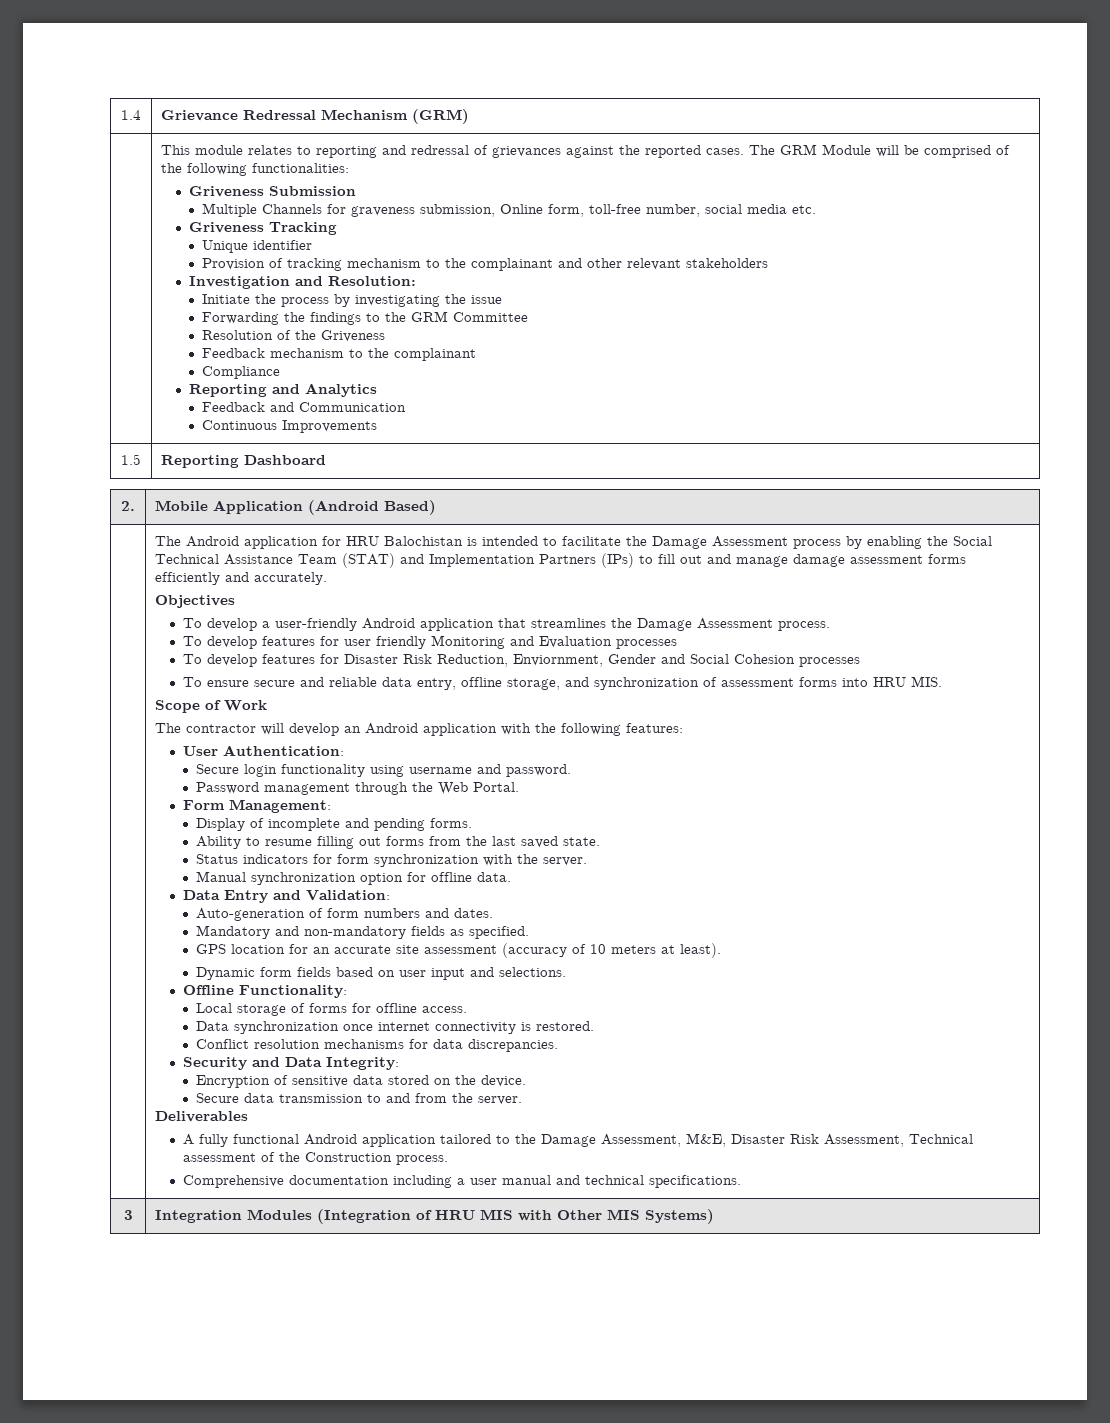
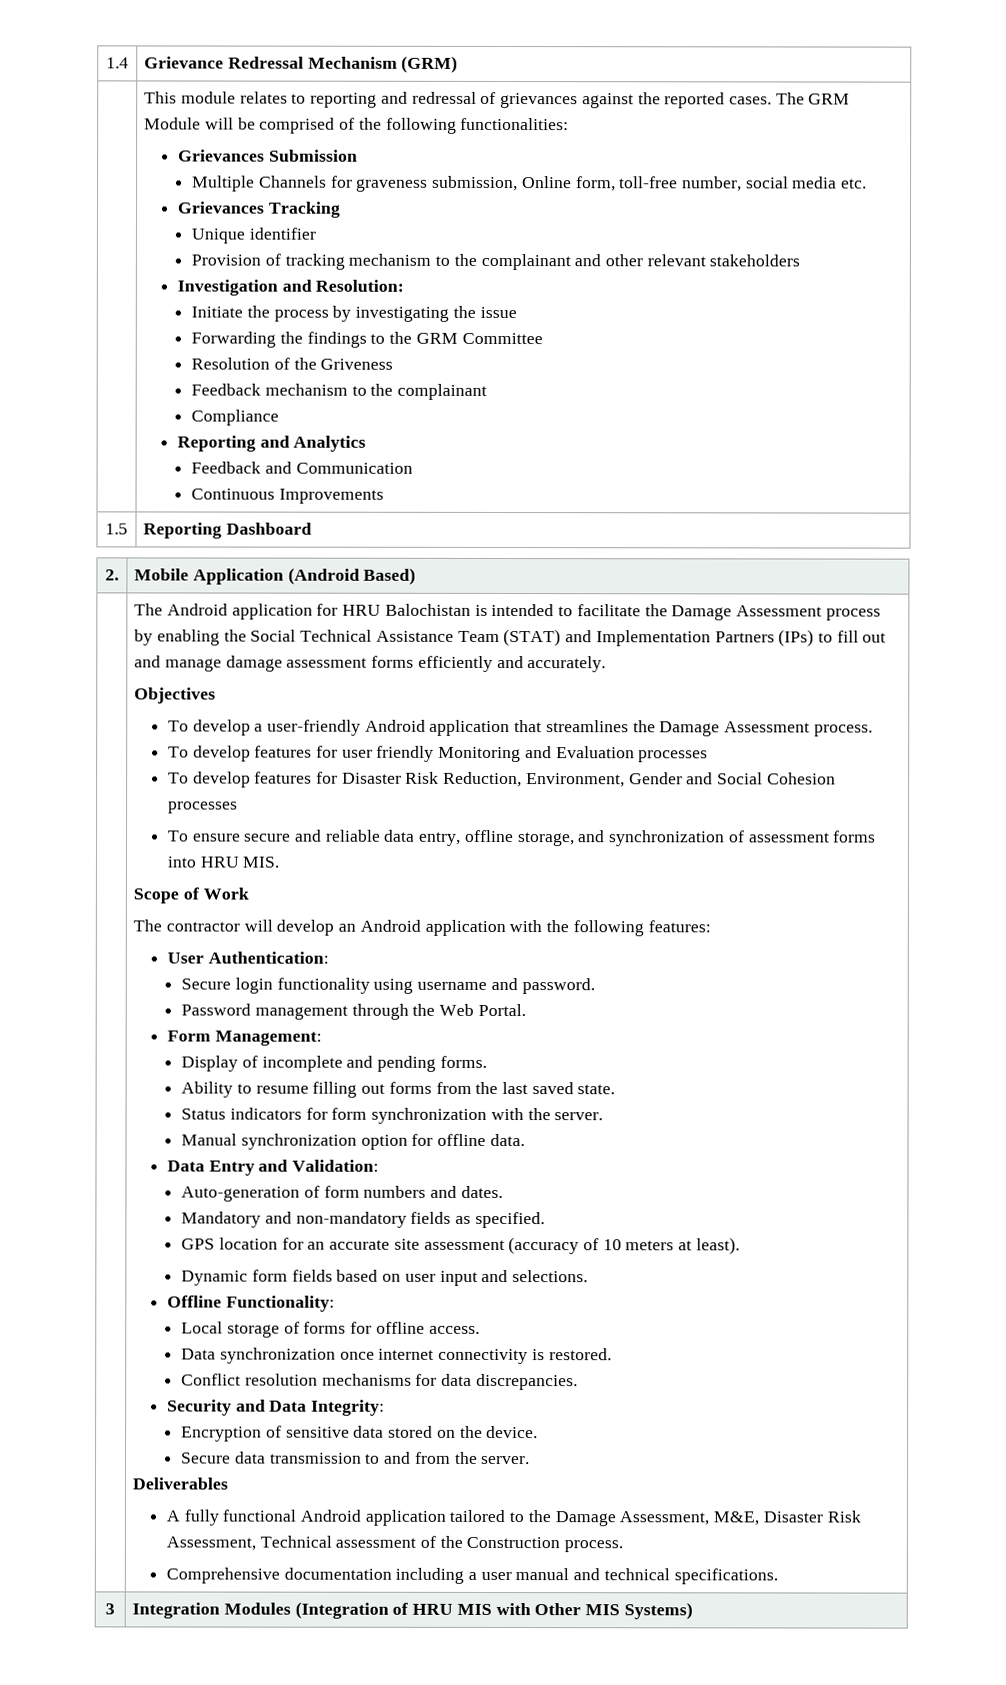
[189,186,265,197] Griveness -> [177,149,265,162] Grievances
[189,222,265,233] Griveness -> [176,201,265,214] Grievances
[513,654,604,667] Enviornment, -> [525,773,625,788] Environment,

